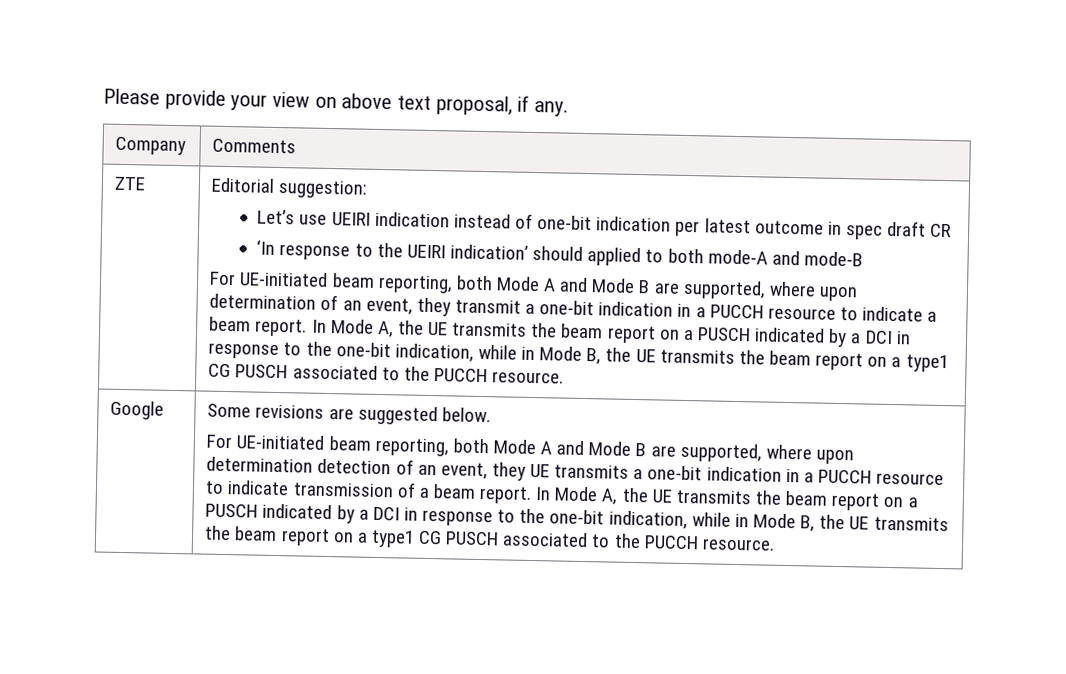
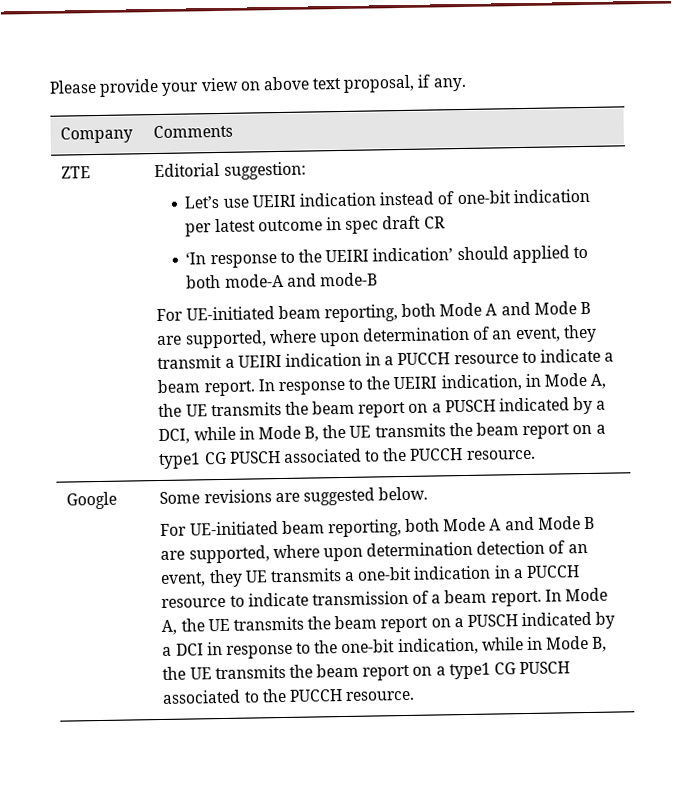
[539,300,595,316] one-bit -> [237,354,282,368] UEIRI
(327, 326) none -> [277,373,541,396] response to the UEIRI indication, in
[864,330,911,345] [208,341,474,362] DCI in response to the one-bit indication, -> [158,428,191,445] DCI,

